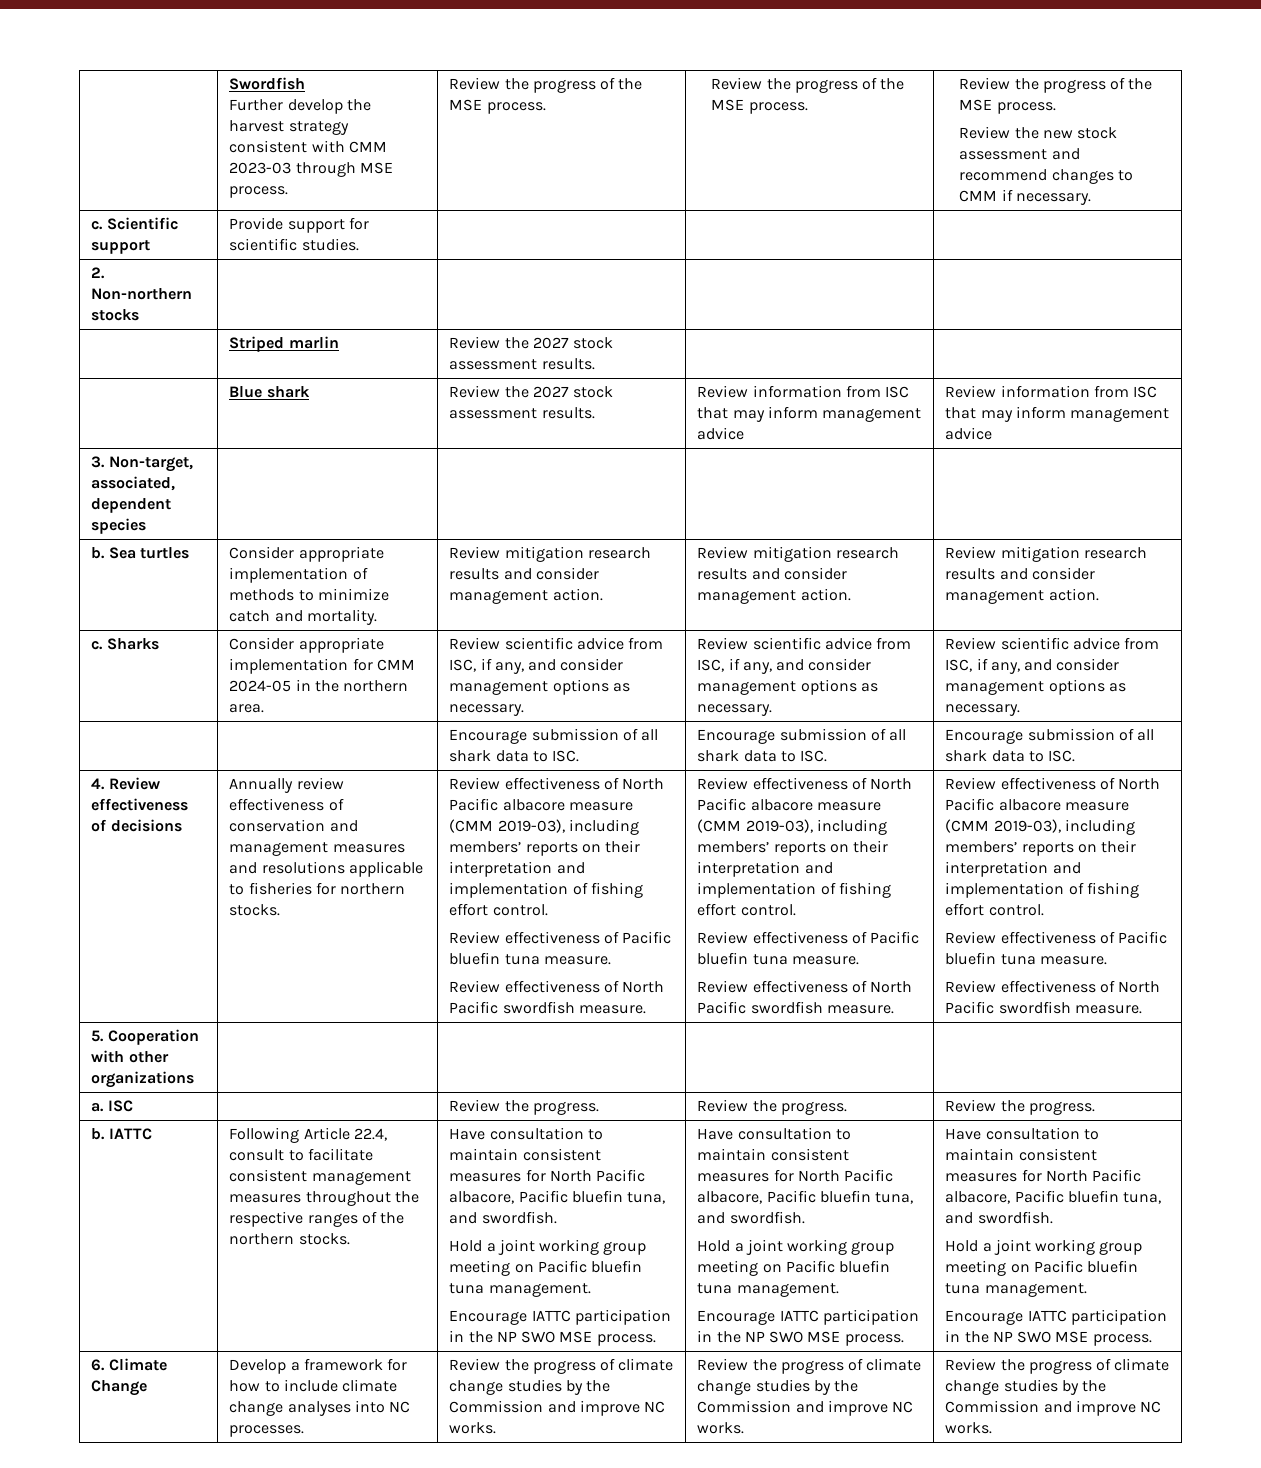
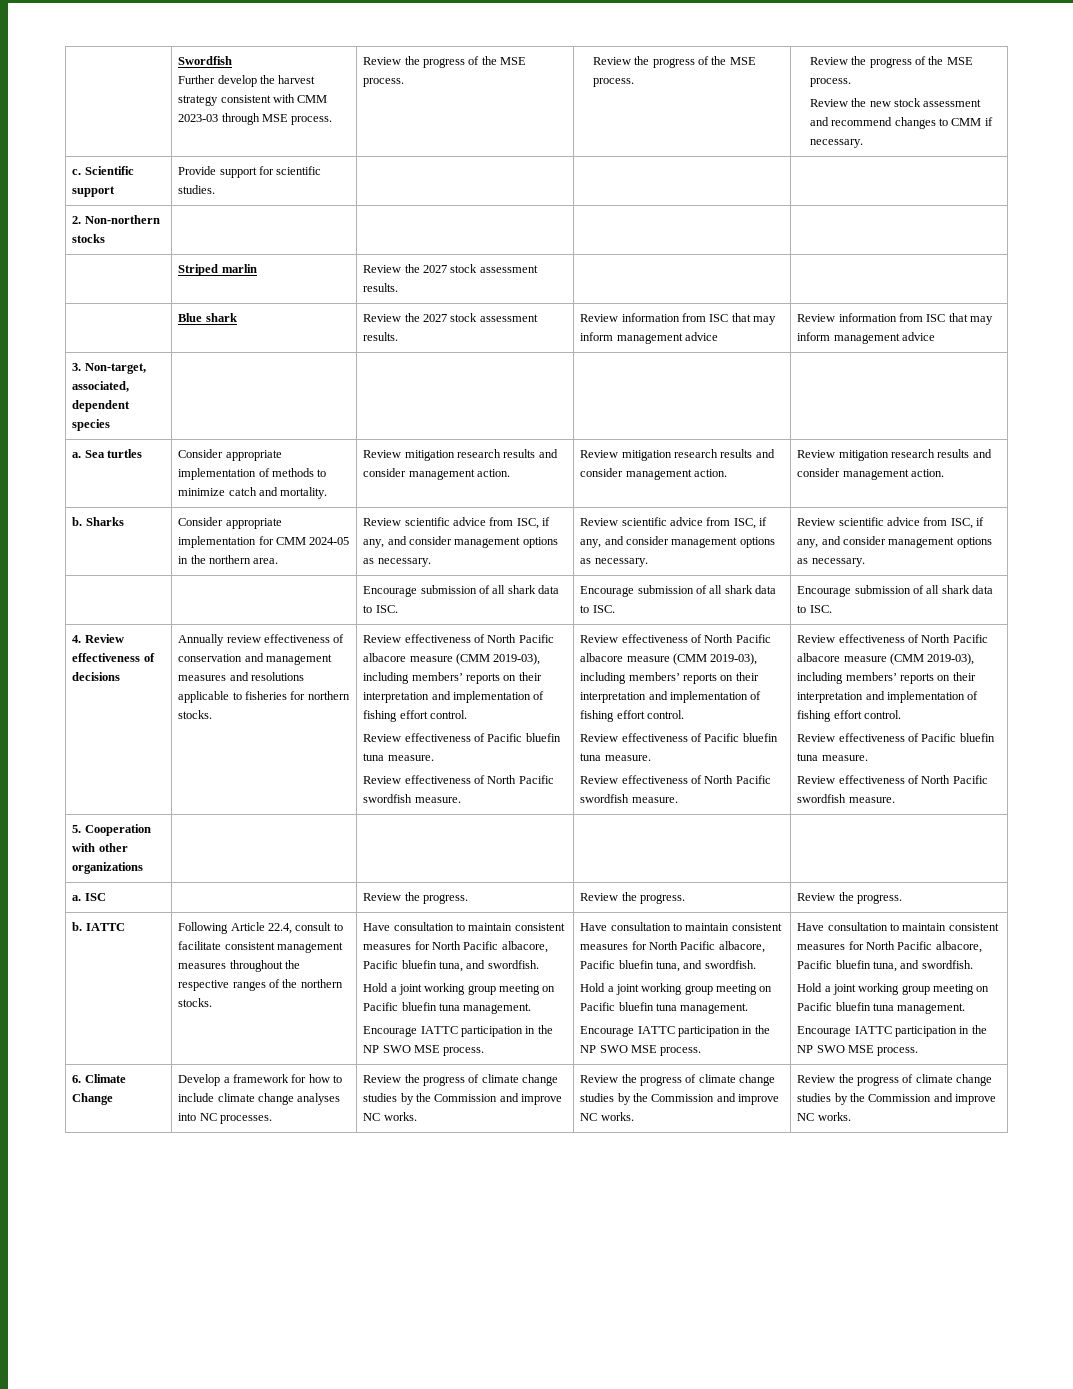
[91,547,106,559] b. -> [72,452,82,458] a.
[91,641,104,650] c. -> [72,517,83,526] b.

